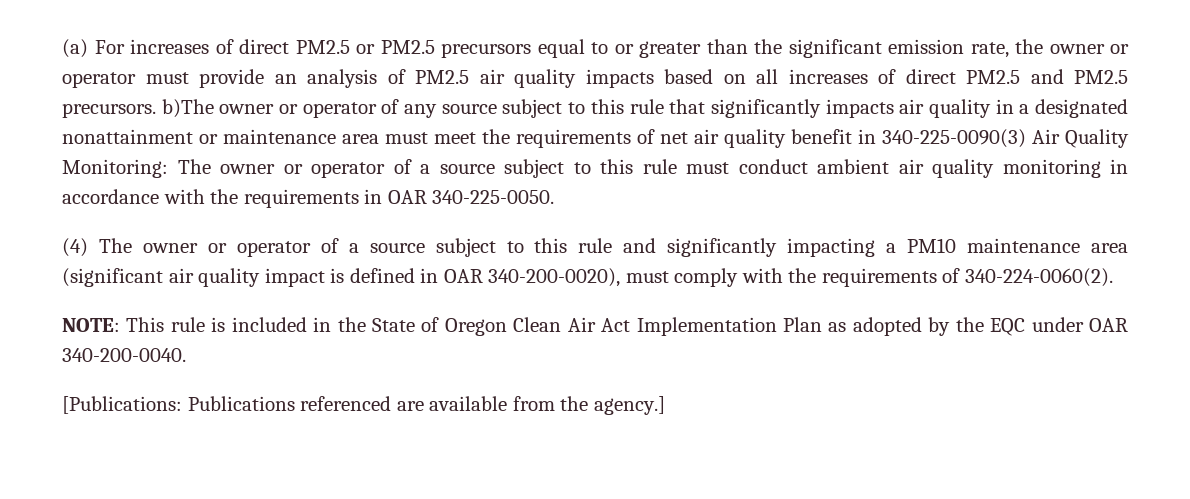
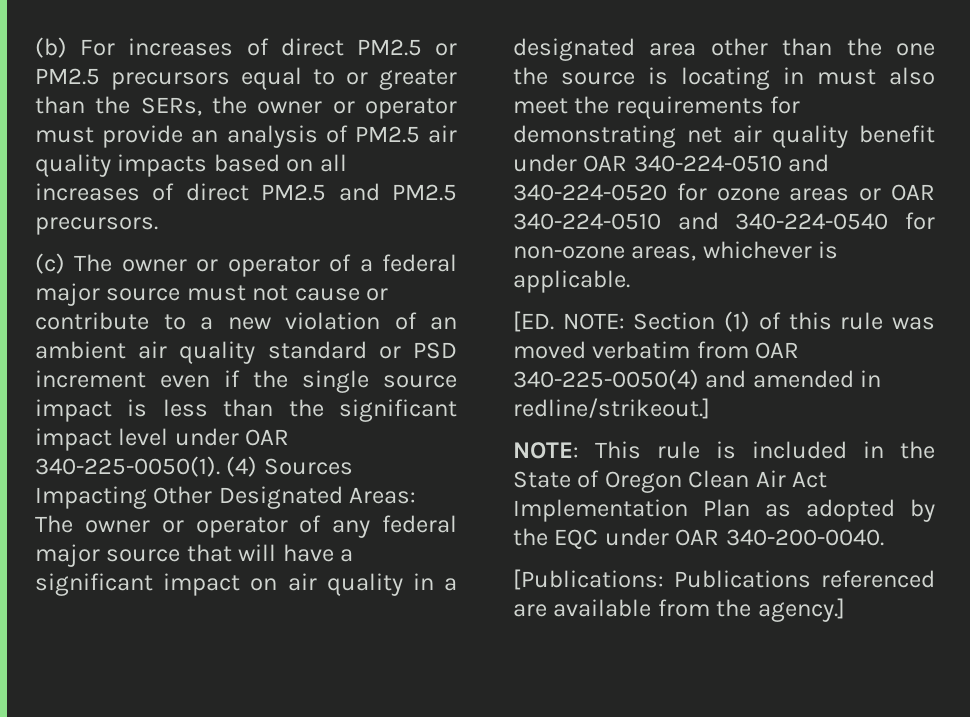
[62,39,88,58] (a) -> [35,37,67,58] (b)
[788,39,1009,58] significant emission rate, -> [140,97,202,116] SERs,
[161,99,1129,118] [62,129,1129,148] [62,159,1128,178] [62,189,555,208] [62,238,1128,257] [62,268,1114,287] b)The owner or operator of any source subject to this rule that significantly impacts air quality in a designated nonattainment or maintenance area must meet the requirements of net air quality benefit in 340-225-0090(3) Air Quality Monitoring: The owner or operator of a source subject to this rule must conduct ambient air quality monitoring in accordance with the requirements in OAR 340-225-0050. // (4) The owner or operator of a source subject to this rule and significantly impacting a PM10 maintenance area (significant air quality impact is defined in OAR 340-200-0020), must comply with the requirements of 340-224-0060(2). -> [35,253,457,277] [35,283,389,306] [35,312,457,330] [35,341,457,364] [35,370,457,393] [35,399,457,422] [35,428,290,451] [35,456,353,477] [35,486,417,509] [35,515,457,538] [35,544,354,567] [35,573,458,596] [513,38,935,61] [513,67,935,90] [513,96,801,119] [513,125,935,148] [513,154,830,172] [513,183,935,201] [513,212,935,230] [513,241,839,261] [513,270,630,293] [513,311,935,332] [513,341,800,359] [513,369,882,390] [513,398,710,419] // (c) The owner or operator of a federal major source must not cause or contribute to a new violation of an ambient air quality standard or PSD increment even if the single source impact is less than the significant impact level under OAR 340-225-0050(1). (4) Sources Impacting Other Designated Areas: The owner or operator of any federal major source that will have a significant impact on air quality in a designated area other than the one the source is locating in must also meet the requirements for demonstrating net air quality benefit under OAR 340-224-0510 and 340-224-0520 for ozone areas or OAR 340-224-0510 and 340-224-0540 for non-ozone areas, whichever is applicable. // [ED. NOTE: Section (1) of this rule was moved verbatim from OAR 340-225-0050(4) and amended in redline/strikeout.]

